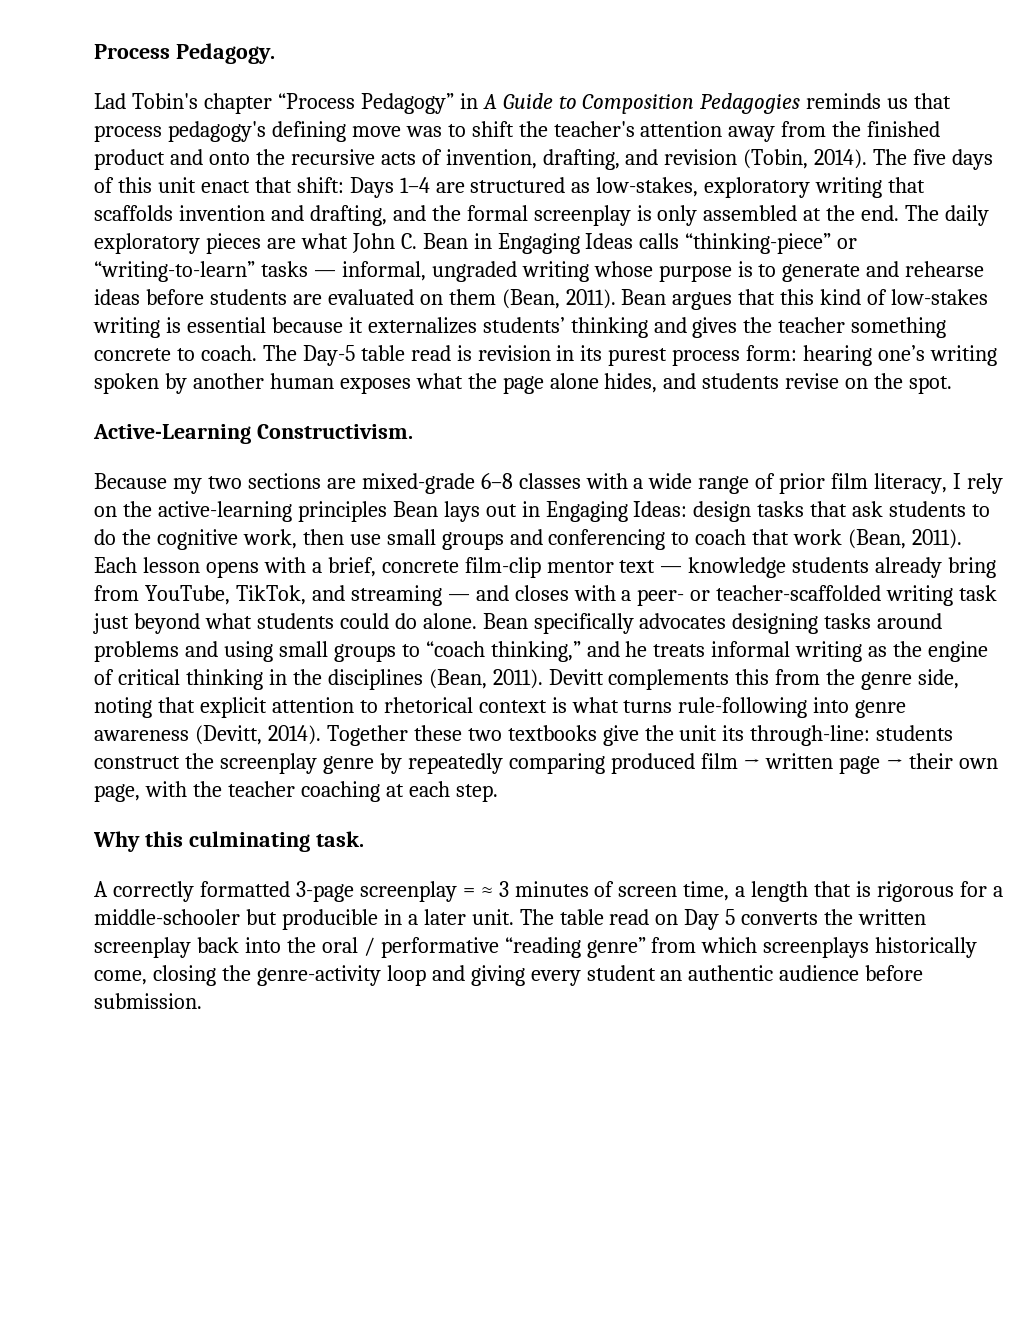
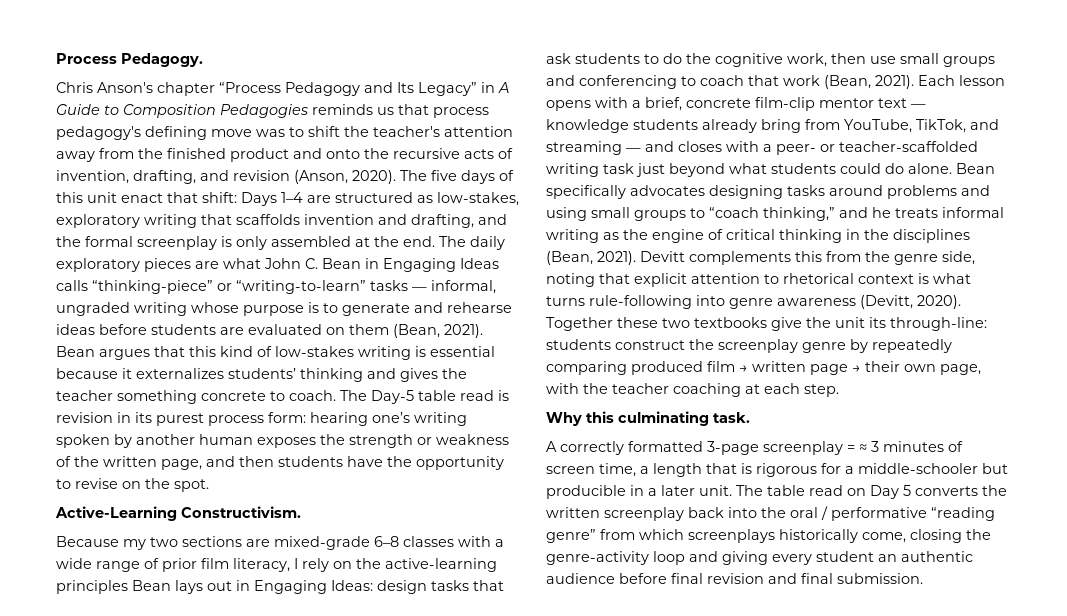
[94,93,454,114] Lad Tobin's chapter “Process Pedagogy” -> [56,82,477,96] Chris Anson's chapter “Process Pedagogy and Its Legacy”
[743,149,868,169] (Tobin, 2014). -> [294,170,396,184] (Anson, 2020).
[565,289,616,309] 2011). -> [444,324,483,338] 2021).
[415,373,780,394] what the page alone hides, and students -> [320,434,509,448] [56,456,504,470] [56,479,71,489] the strength or weakness of the written page, and then students have the opportunity to
[912,529,963,549] 2011). -> [875,75,914,89] 2021).
[492,669,543,689] 2011). -> [597,251,636,265] 2021).
[267,725,321,745] 2014). -> [917,295,961,309] 2020).
(924, 973) none -> [671,573,833,584] final revision and final

